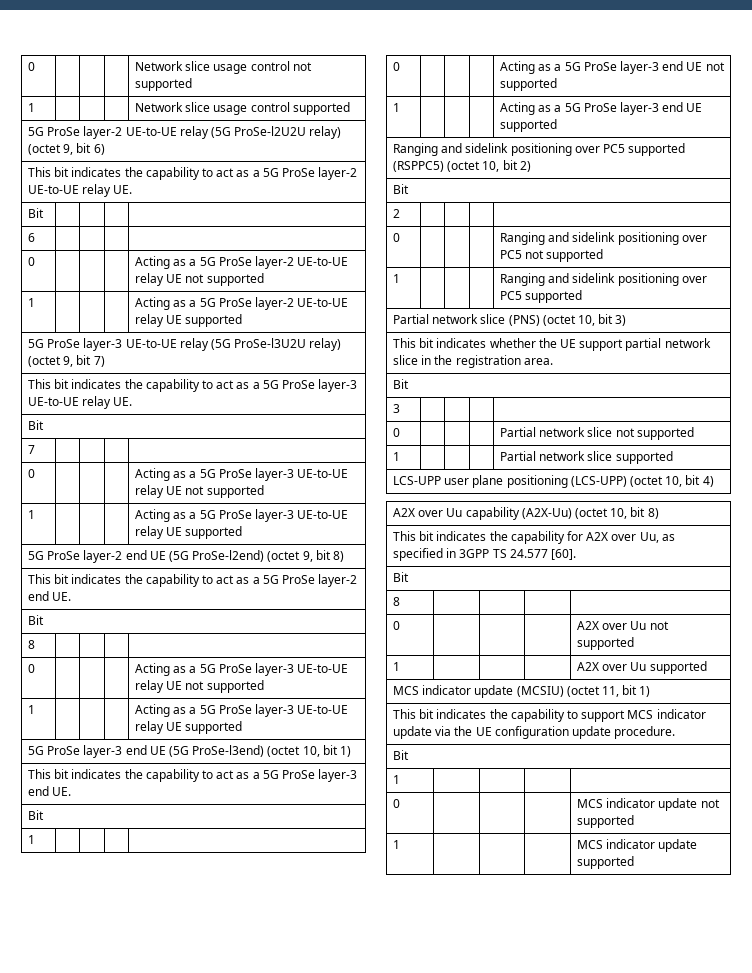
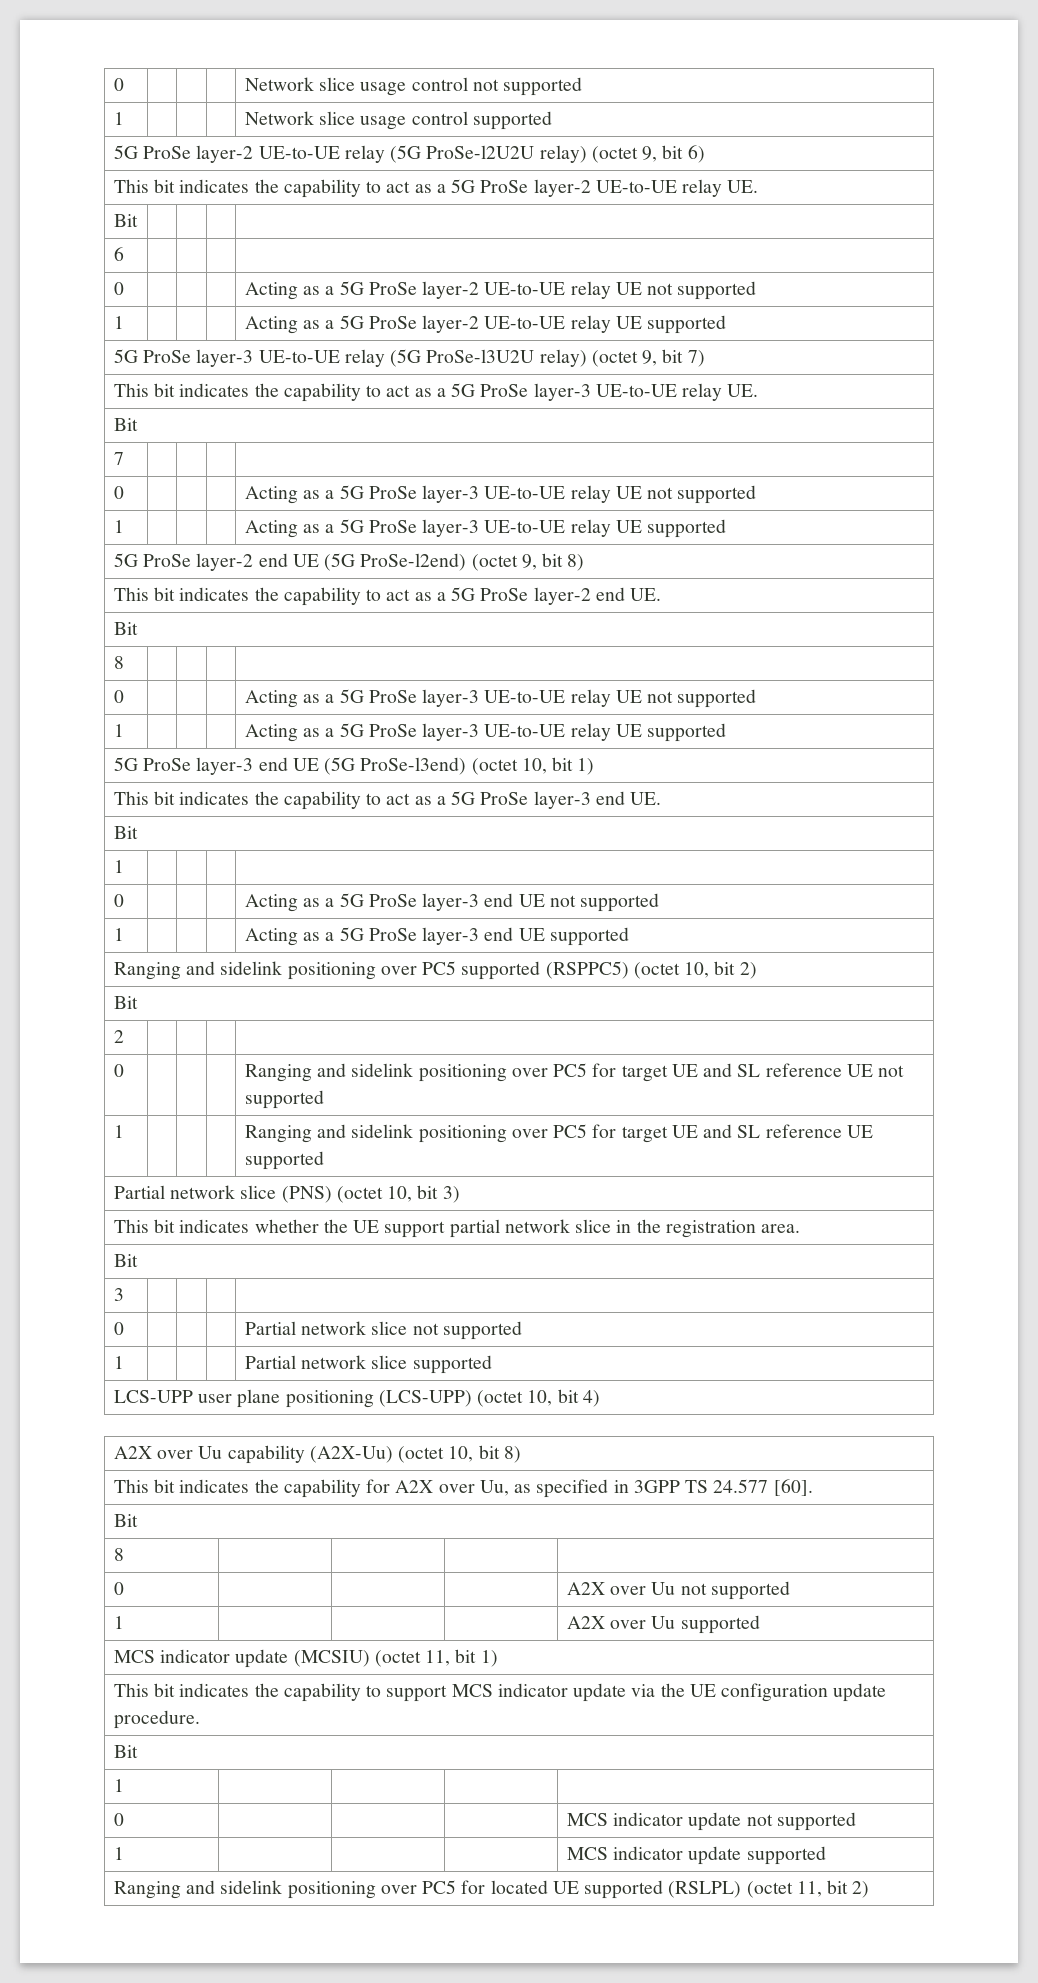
(522, 254) none -> [592,1063,873,1082] for target UE and SL reference UE
(522, 295) none -> [592,1124,873,1143] for target UE and SL reference UE
(634, 862) none -> [113,1880,870,1899] // Ranging and sidelink positioning over PC5 for located UE supported (RSLPL) (octet 11, bit 2)

